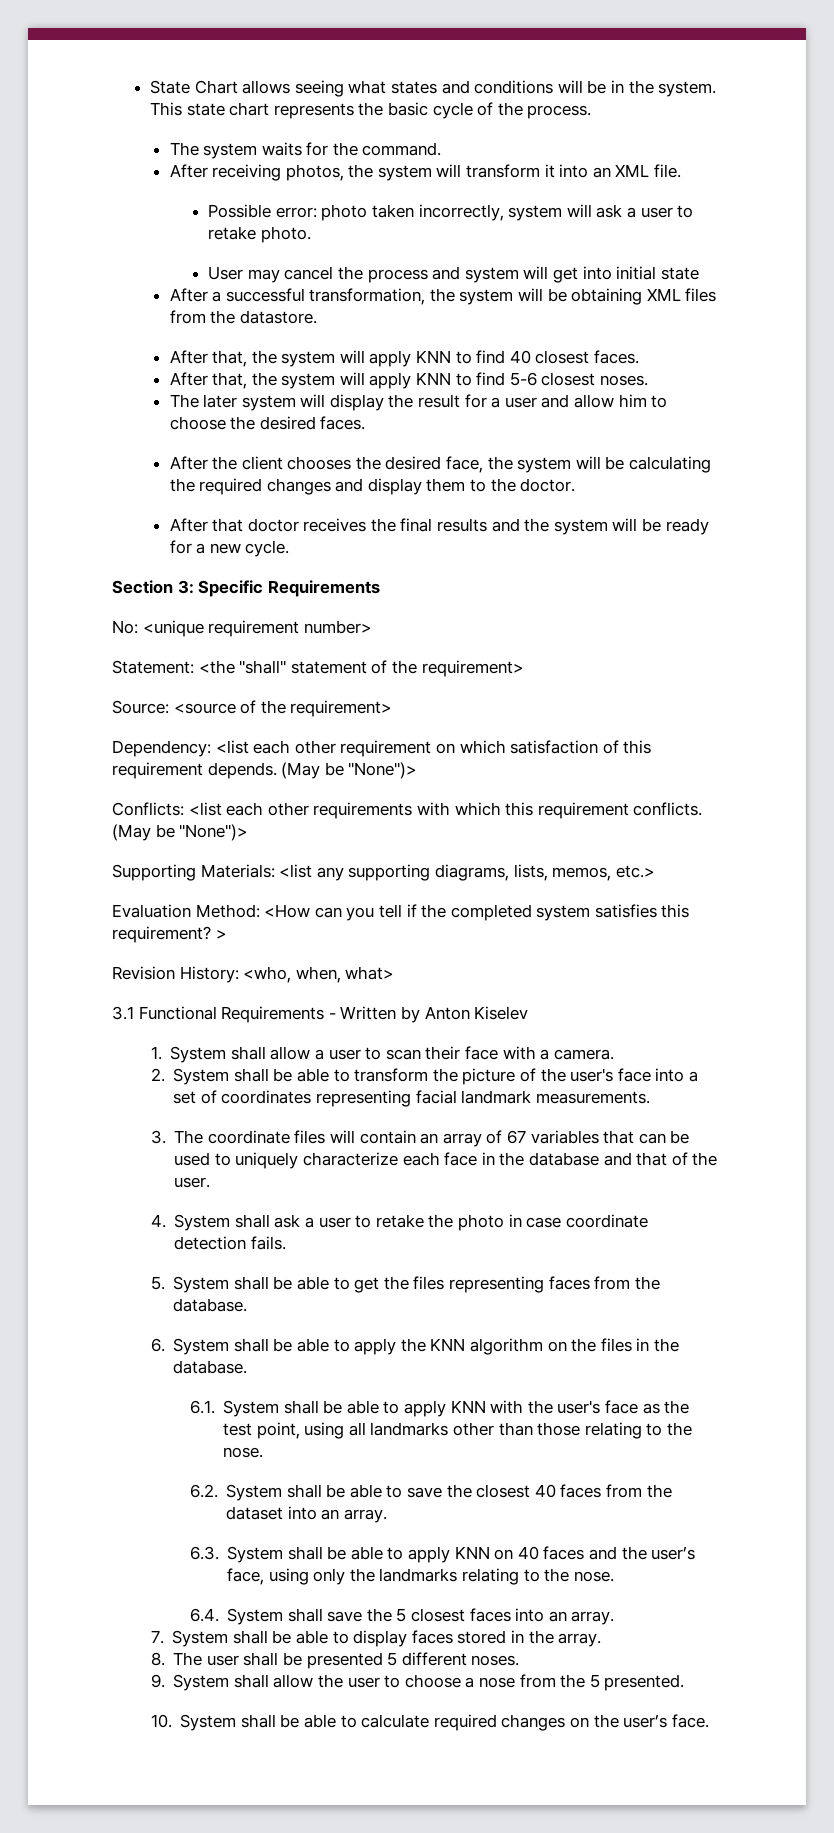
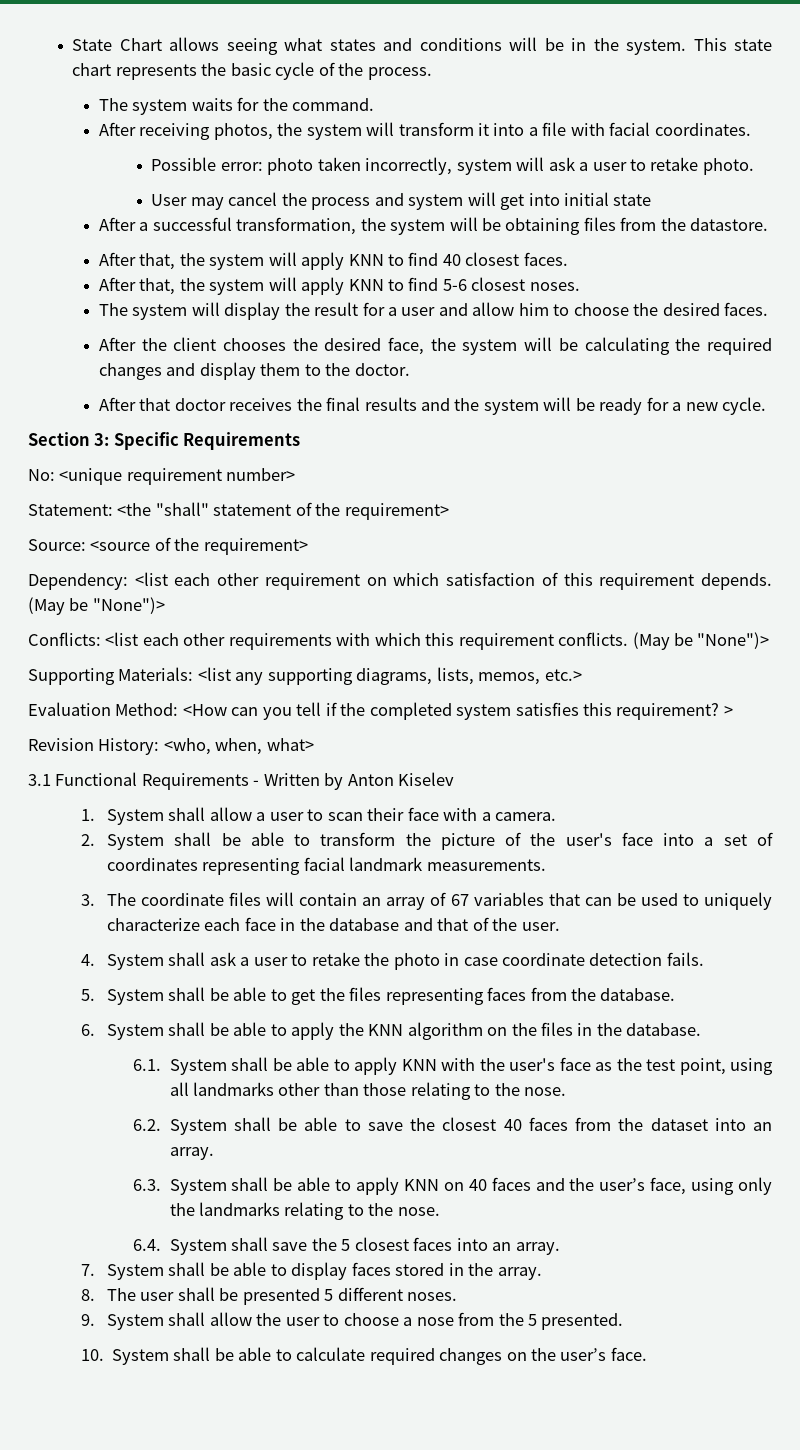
[592,164,681,178] an XML file. -> [528,122,751,136] a file with facial coordinates.
[646,288,681,301] XML -> (581, 226) none
[203,394,238,408] later -> (128, 309) none

